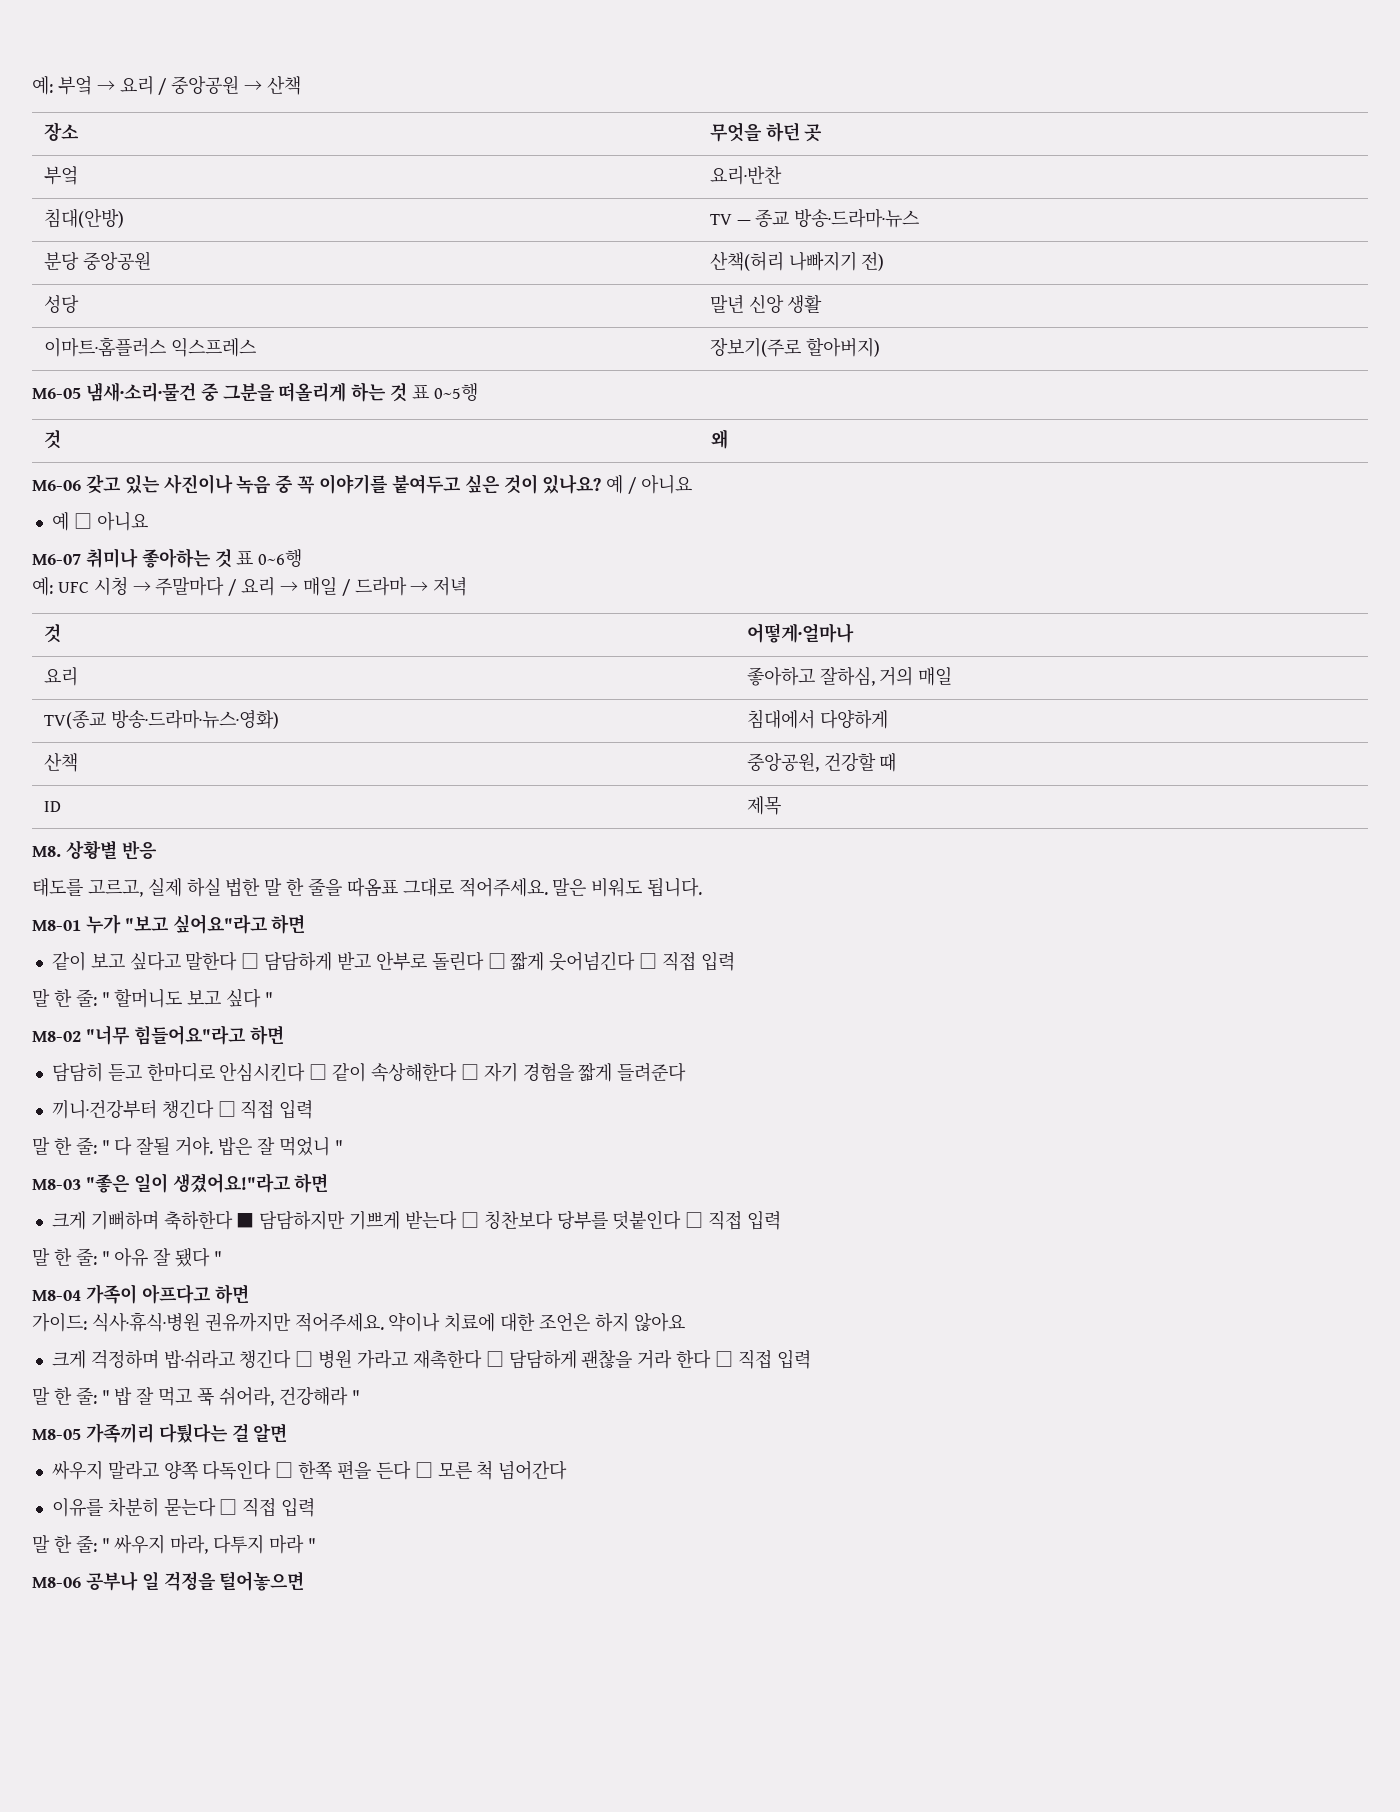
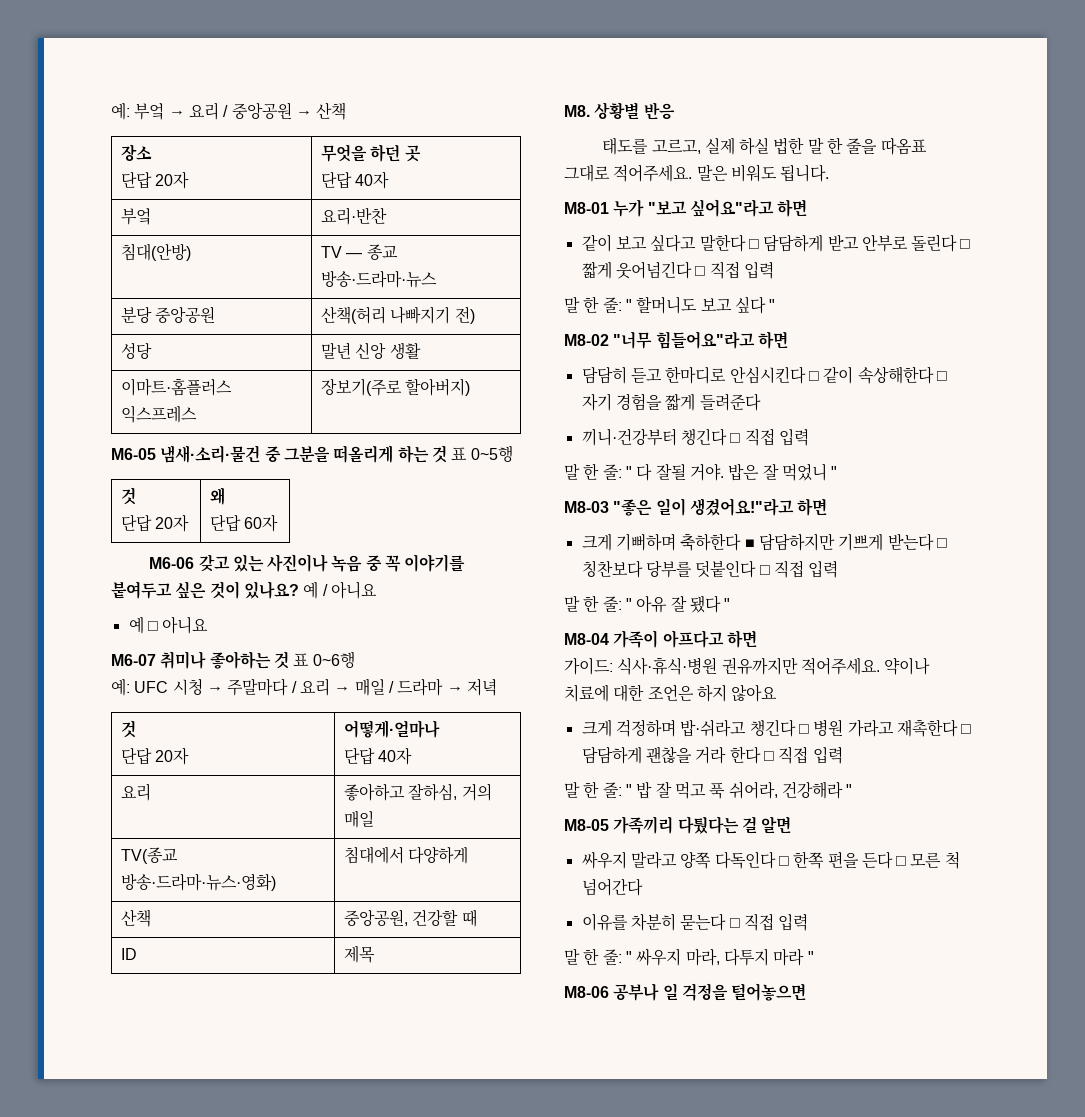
(79, 131) none -> [120,171,190,189] // 단답 20자
(823, 133) none -> [320,171,390,189] // 단답 40자
(61, 439) none -> [120,514,190,532] // 단답 20자
(728, 439) none -> [209,514,279,532] // 단답 60자
(61, 633) none -> [120,747,190,765] // 단답 20자
(854, 633) none -> [343,747,413,765] // 단답 40자

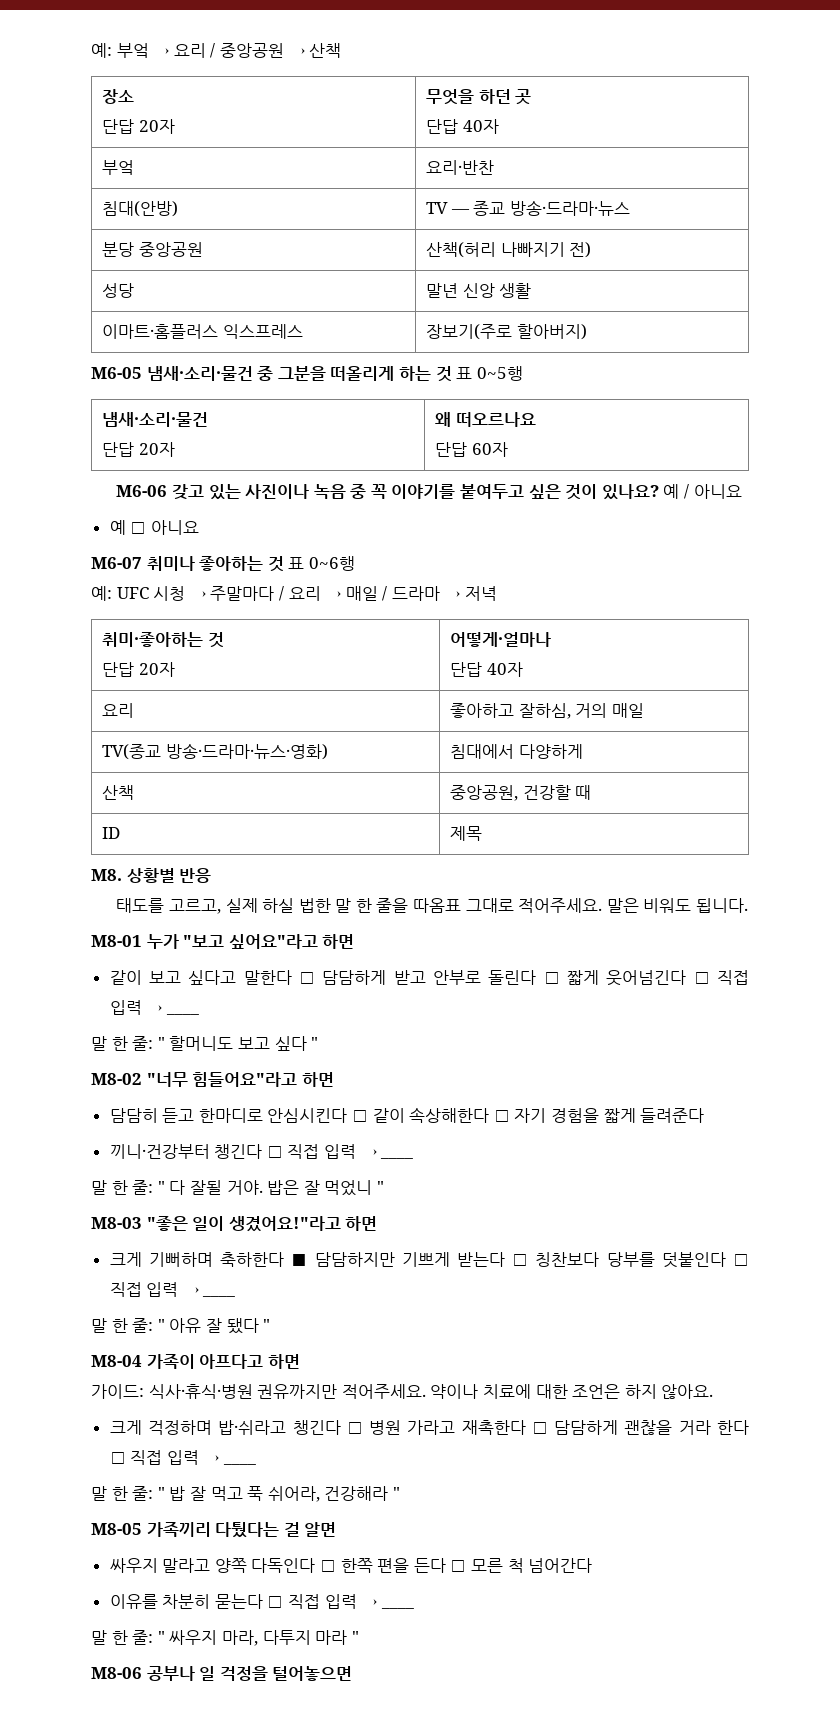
[120,487,136,505] 것 -> [102,412,209,427] 냄새·소리·물건
(225, 496) none -> [455,412,536,427] 떠오르나요
(497, 687) none -> [102,632,204,647] 취미·좋아하는
(774, 270) none -> [146,1005,163,1013] [165,1013,199,1015] → ____
(809, 437) none -> [360,1149,377,1157] [380,1157,414,1159] → ____
(839, 569) none -> [182,1287,199,1295] [202,1295,236,1297] → ____
[731,684,778,702] 않아요 -> [661,1384,714,1399] 않아요.
(843, 755) none -> [203,1455,220,1463] [223,1463,257,1465] → ____
(809, 922) none -> [361,1599,378,1607] [380,1607,414,1609] → ____

